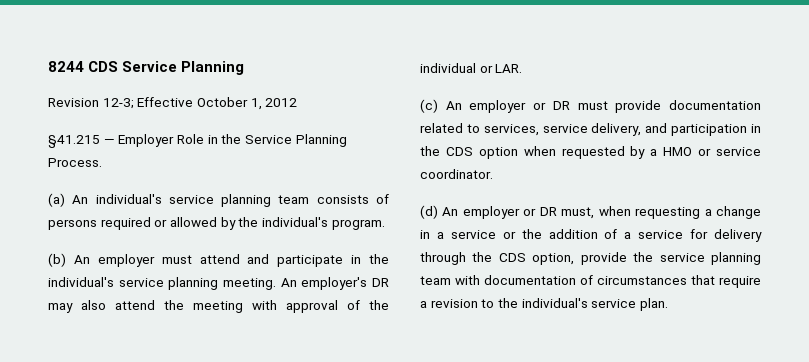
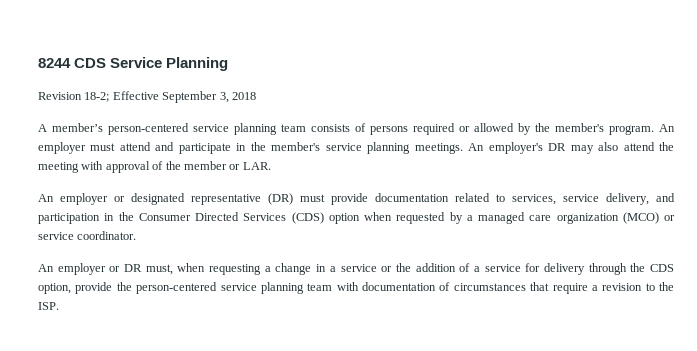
[102,97,298,110] [48,134,347,148] [48,158,102,167] [48,193,162,207] 12-3; Effective October 1, 2012 // §41.215 — Employer Role in the Service Planning Process. // (a) An individual's -> [84,91,256,103] [38,123,189,135] 18-2; Effective September 3, 2018 // A member’s person-centered
[261,217,328,227] individual's -> [555,123,604,132] member's
[48,253,66,267] // (b) -> (654, 130) none
[48,277,276,290] individual's service planning meeting. -> [271,142,463,154] member's service planning meetings.
[420,63,476,73] individual -> [183,161,227,170] member
[420,99,570,113] (c) An employer or DR -> [38,193,293,205] An employer or designated representative (DR)
[445,147,473,156] CDS -> [138,212,324,224] Consumer Directed Services (CDS)
[663,147,693,156] HMO -> [478,212,659,224] managed care organization (MCO)
[420,205,438,219] (d) -> (137, 235) none
(654, 257) none -> [136,282,218,294] person-centered
[521,298,668,311] individual's service plan. -> [38,302,59,310] ISP.

